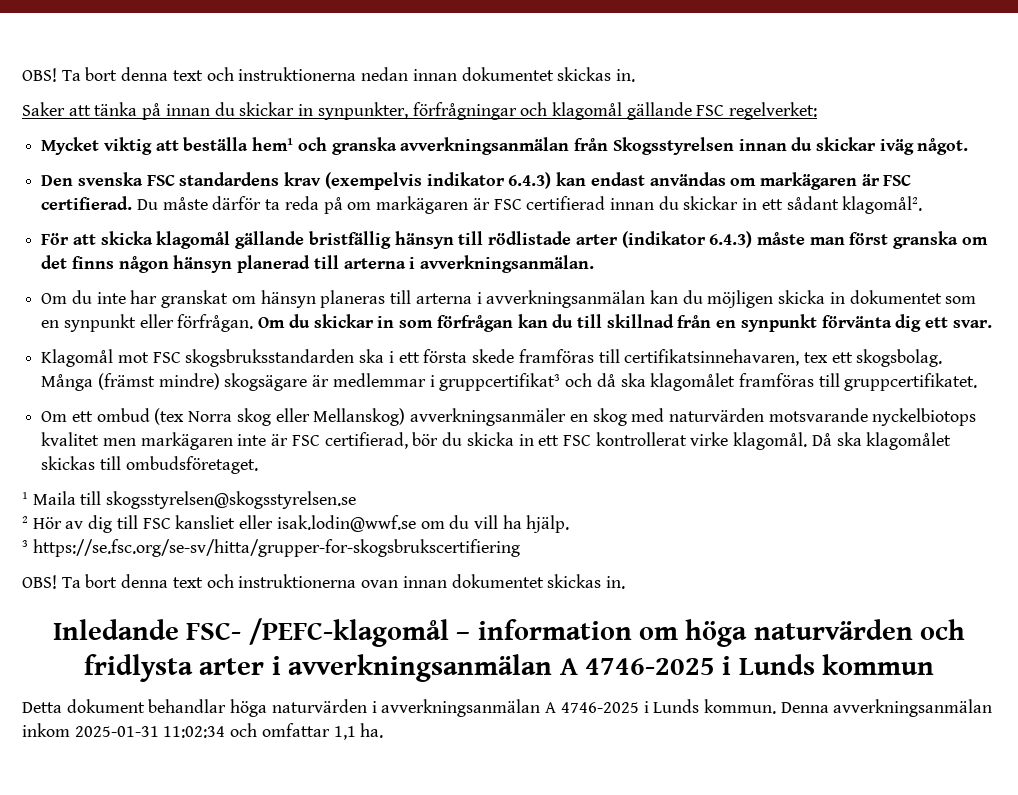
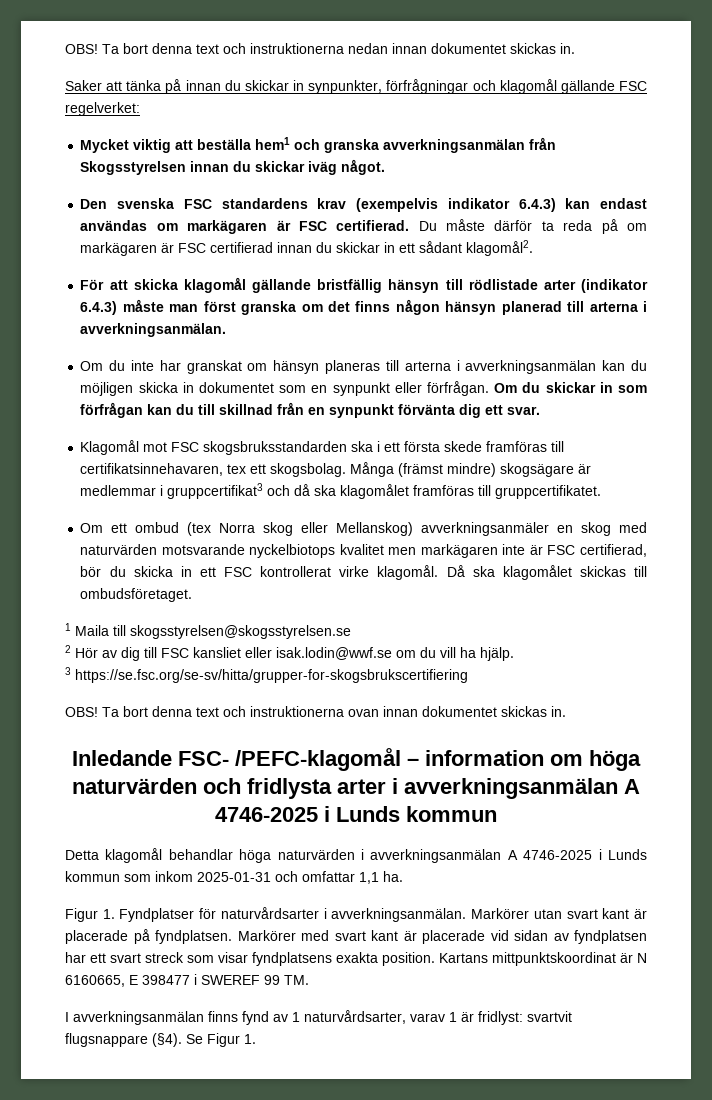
[66,699,145,713] dokument -> [105,848,163,863] klagomål
[703,699,993,717] kommun. Denna avverkningsanmälan -> [65,871,151,882] kommun som
[163,726,226,738] 11:02:34 -> (271, 877) none
(384, 730) none -> [65,907,648,922] [65,929,647,944] [65,952,647,966] [65,974,309,987] [65,1010,572,1025] [65,1033,256,1047] // Figur 1. Fyndplatser för naturvårdsarter i avverkningsanmälan. Markörer utan svart kant är placerade på fyndplatsen. Markörer med svart kant är placerade vid sidan av fyndplatsen har ett svart streck som visar fyndplatsens exakta position. Kartans mittpunktskoordinat är N 6160665, E 398477 i SWEREF 99 TM. // I avverkningsanmälan finns fynd av 1 naturvårdsarter, varav 1 är fridlyst: svartvit flugsnappare (§4). Se Figur 1.

